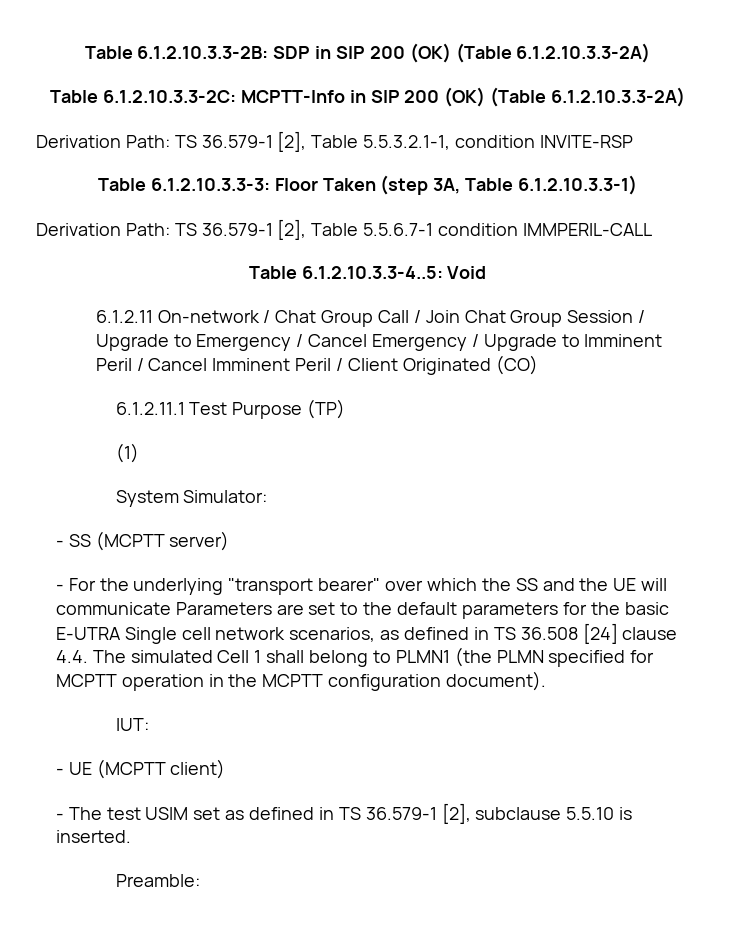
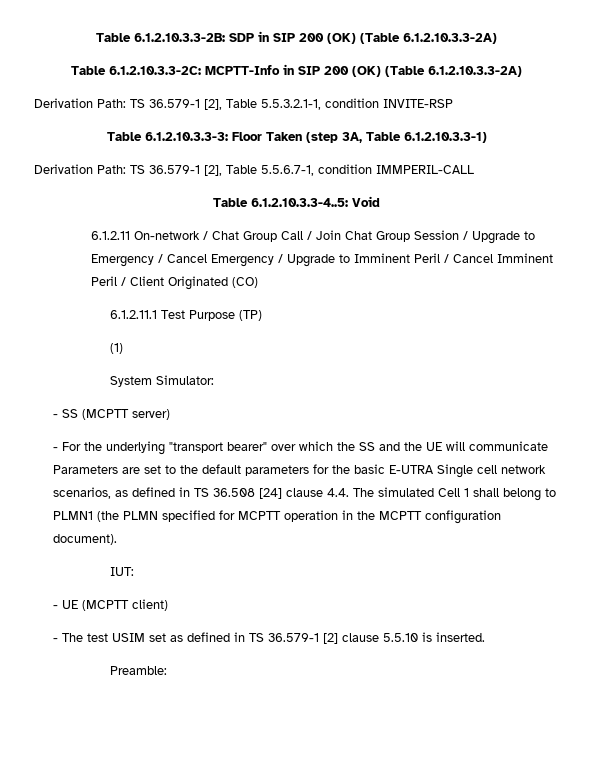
[363,223,434,236] 5.5.6.7-1 -> [261,165,314,176] 5.5.6.7-1,
[441,803,562,824] [2], subclause -> [323,633,380,644] [2] clause

